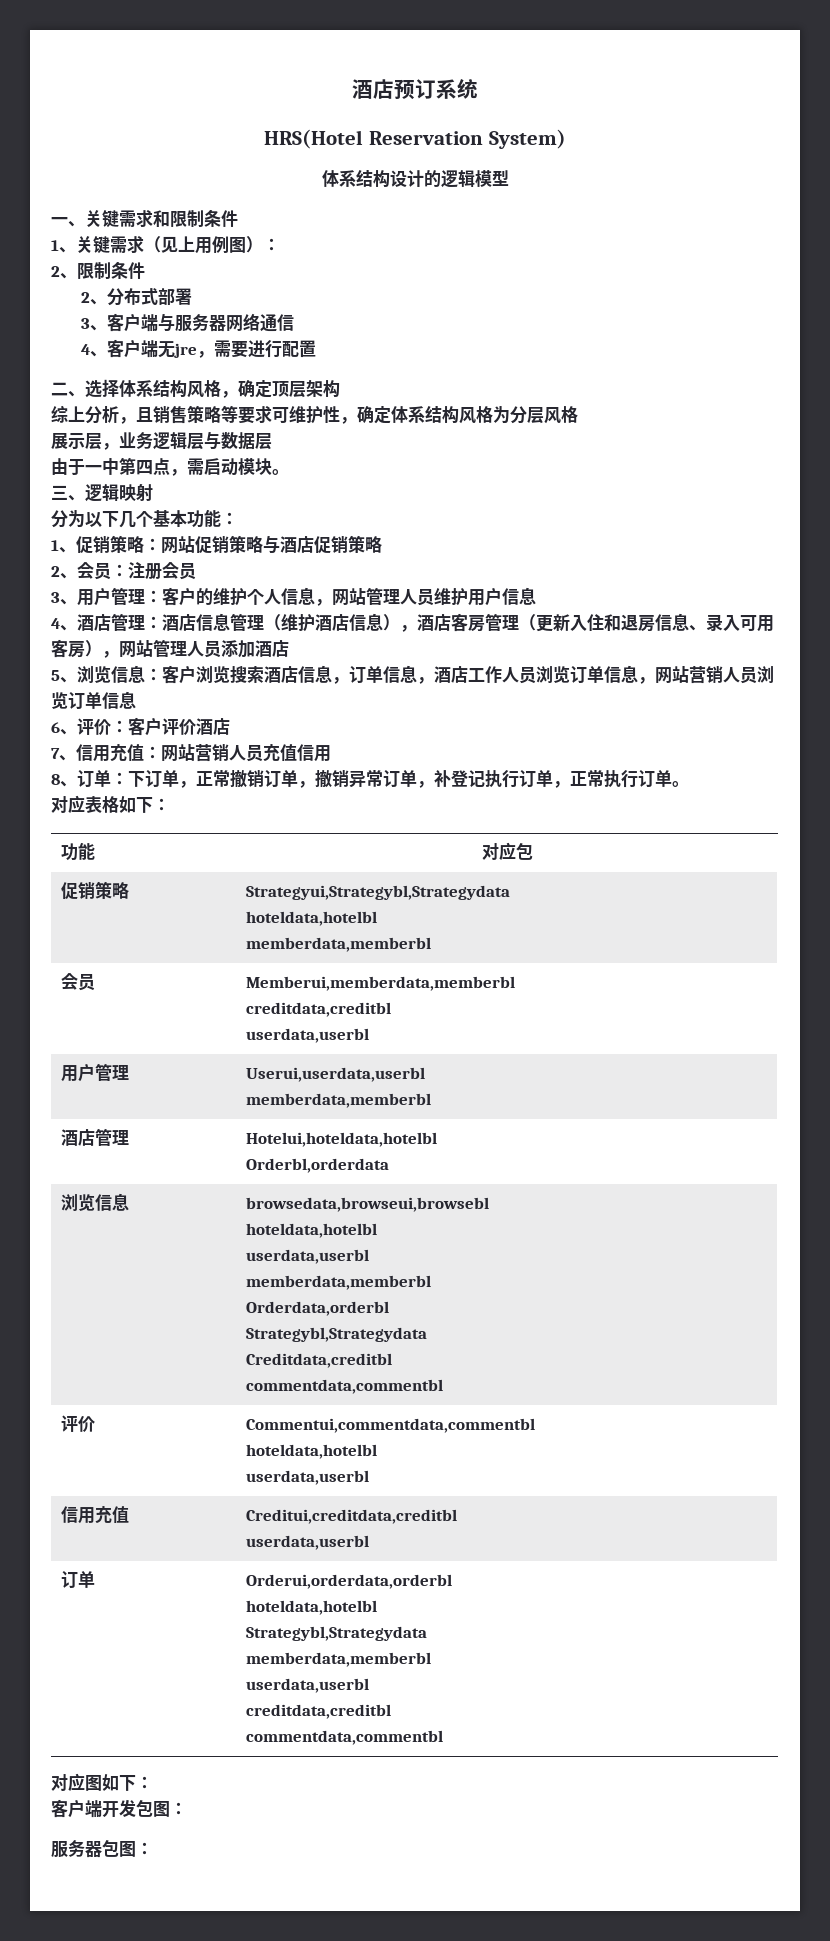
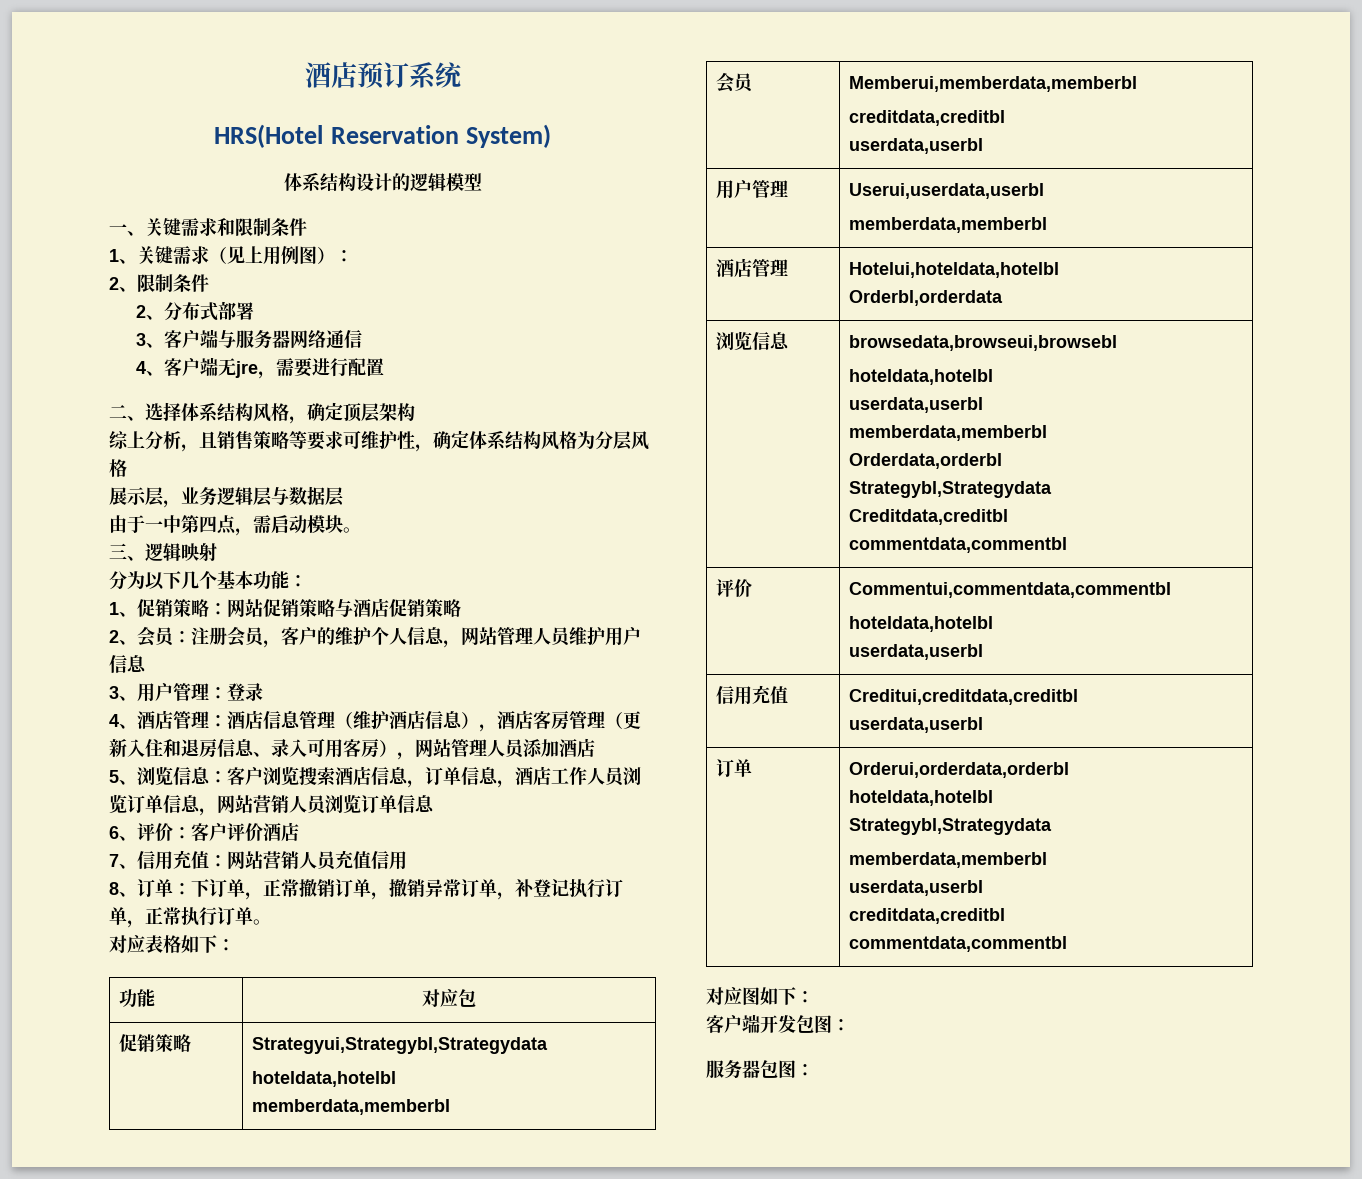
[51,587,162,606] // 3、用户管理： -> [263,640,281,648] ，
(536, 596) none -> [109,683,263,702] // 3、用户管理：登录

